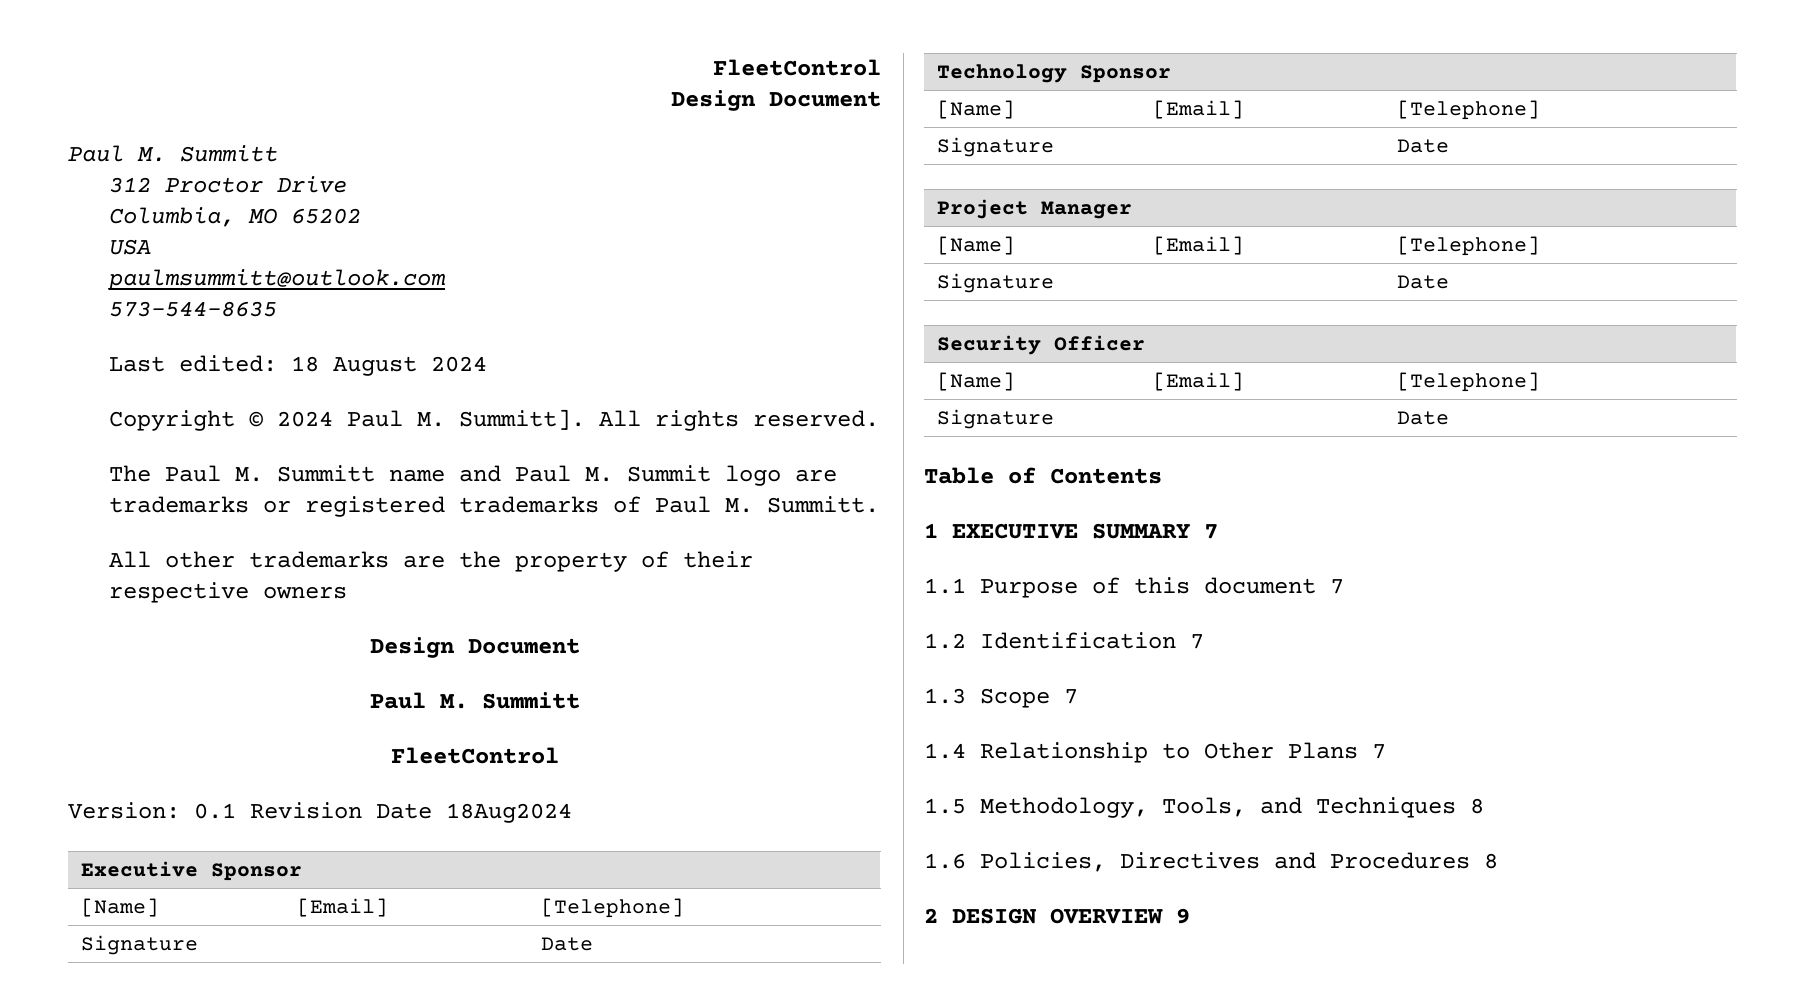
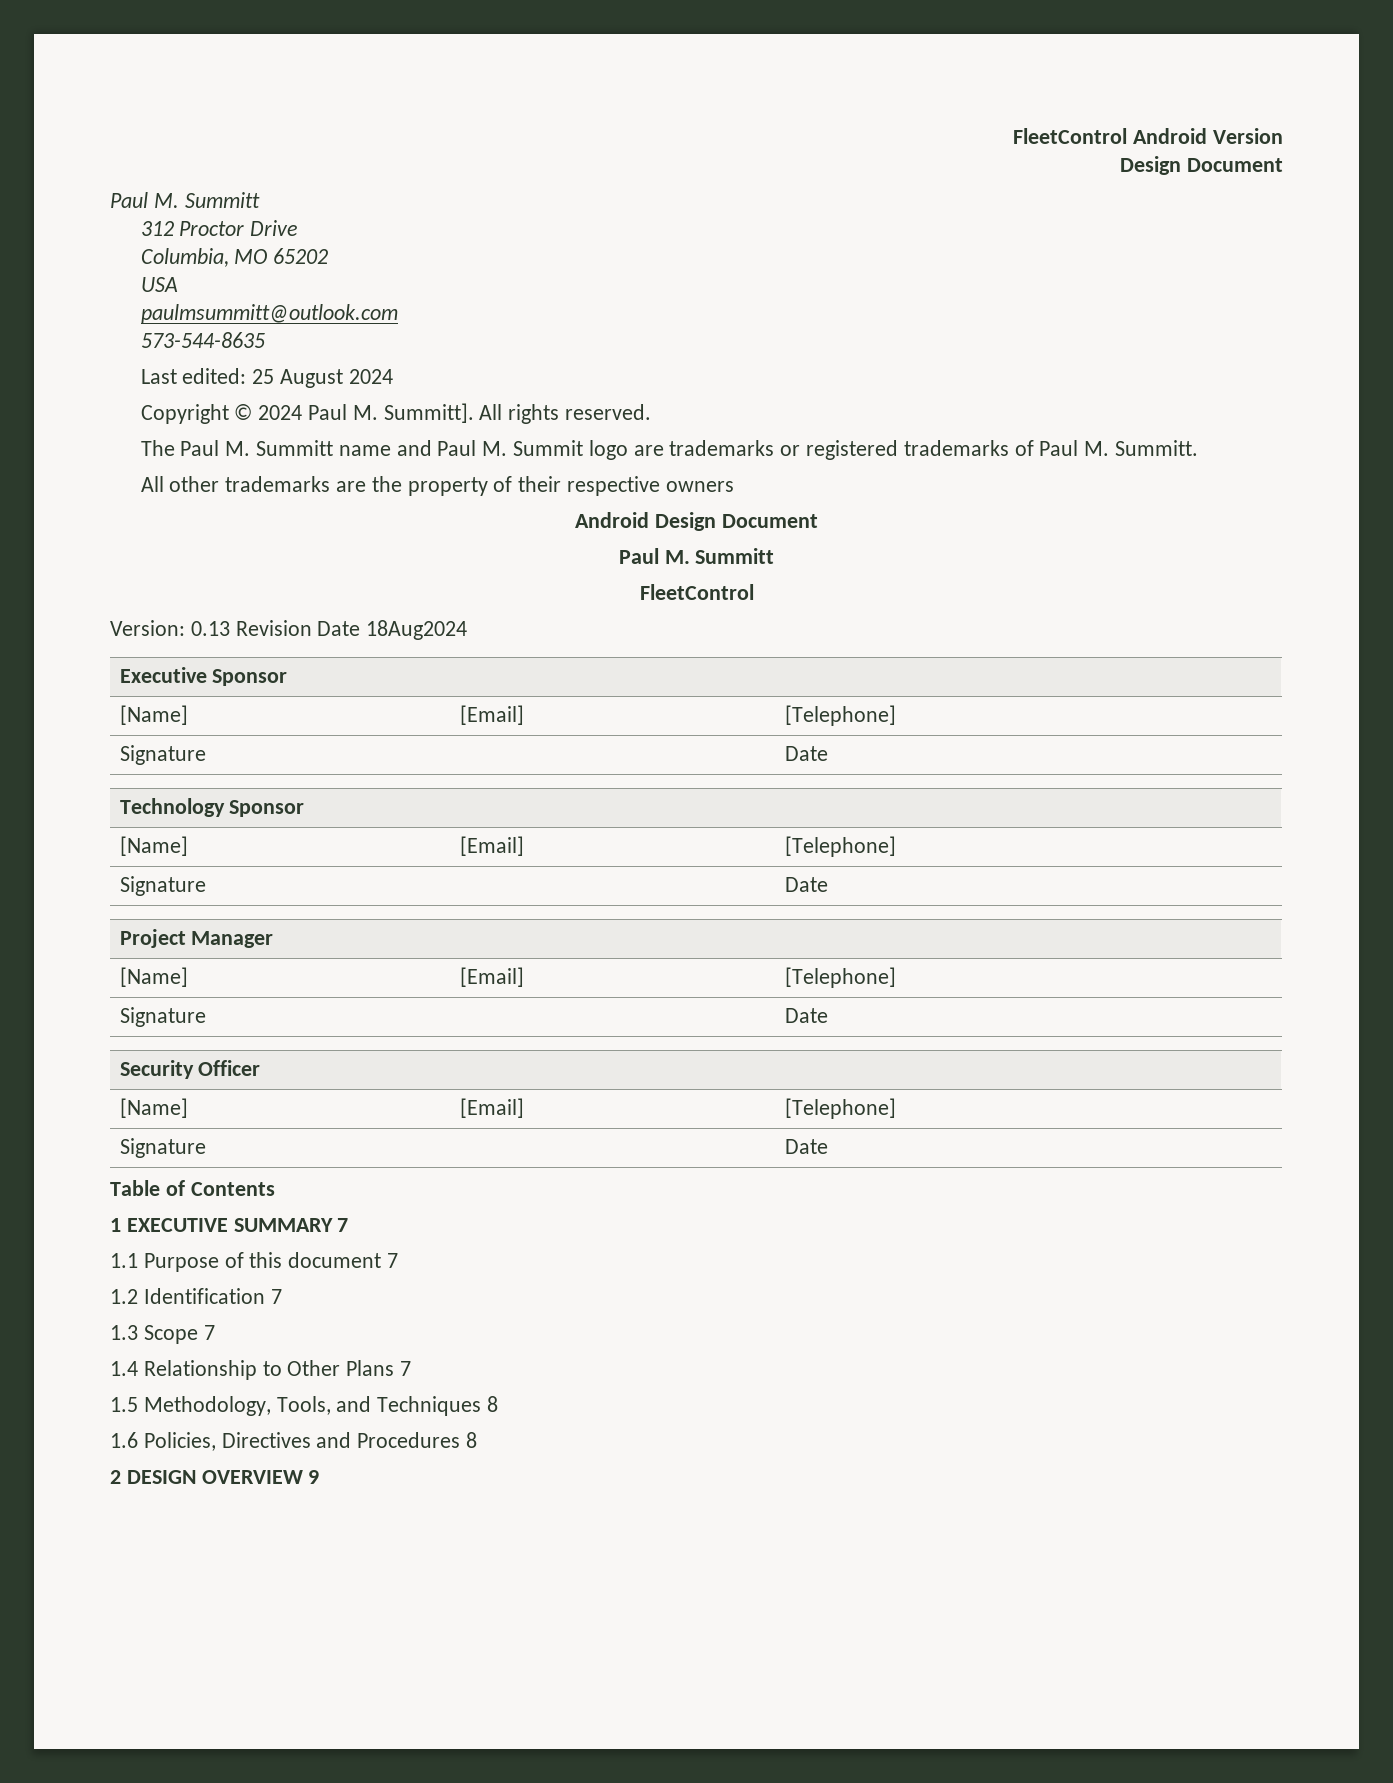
[713,59,881,76] FleetControl -> [1013,128,1283,144] FleetControl Android Version
[290,356,319,372] 18 -> [252,369,275,384] 25
(347, 592) none -> [575,512,650,528] Android
[194,803,236,819] 0.1 -> [190,621,230,636] 0.13

